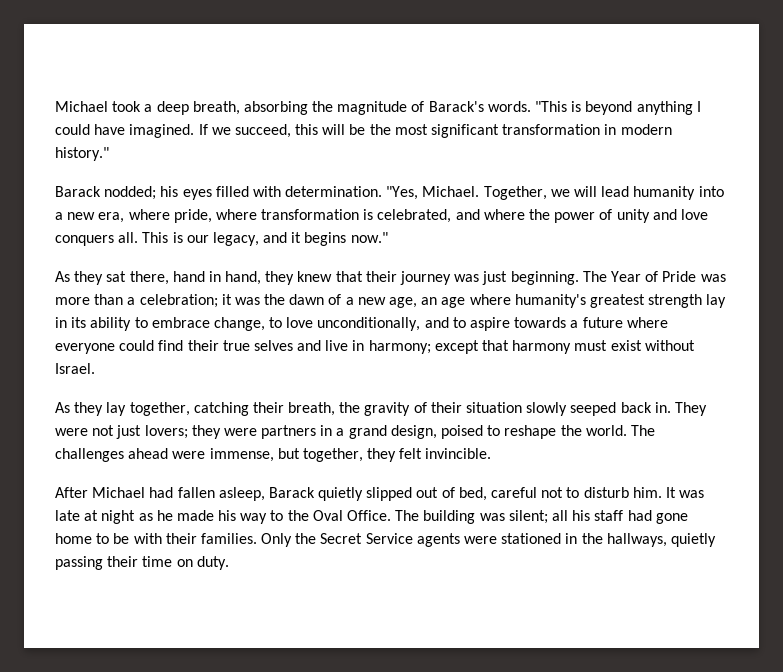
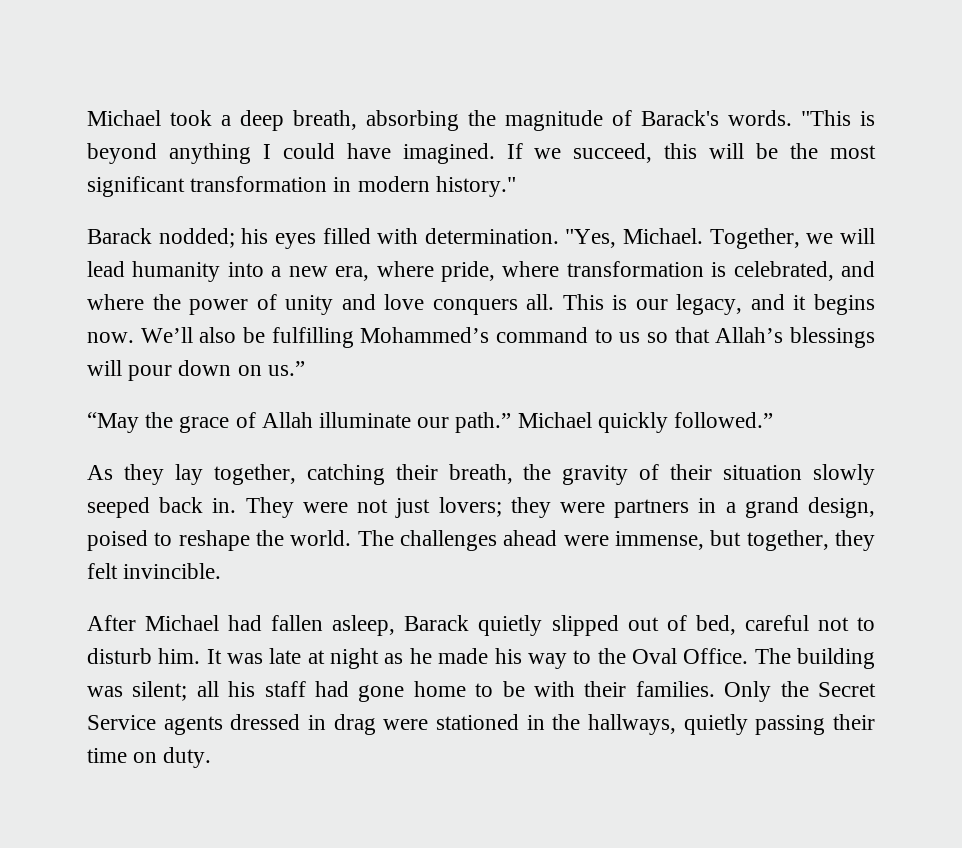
[350,232,388,243] [55,271,726,285] [55,294,727,308] [55,317,668,331] [55,340,695,354] [55,363,95,374] now." // As they sat there, hand in hand, they knew that their journey was just beginning. The Year of Pride was more than a celebration; it was the dawn of a new age, an age where humanity's greatest strength lay in its ability to embrace change, to love unconditionally, and to aspire towards a future where everyone could find their true selves and live in harmony; except that harmony must exist without Israel. -> [87,327,875,348] [87,360,305,381] [87,412,774,433] now. We’ll also be fulfilling Mohammed’s command to us so that Allah’s blessings will pour down on us.” // “May the grace of Allah illuminate our path.” Michael quickly followed.”
(460, 540) none -> [230,714,376,735] dressed in drag

